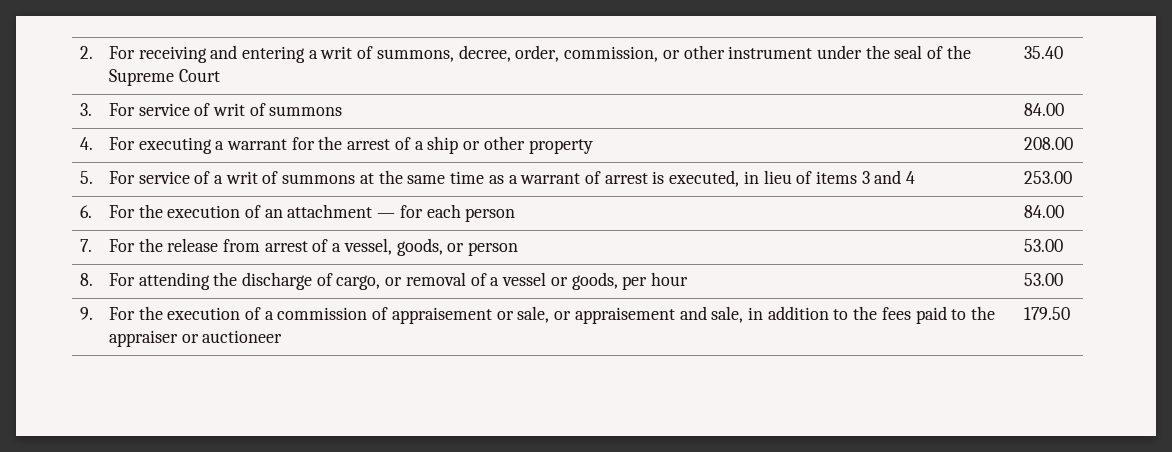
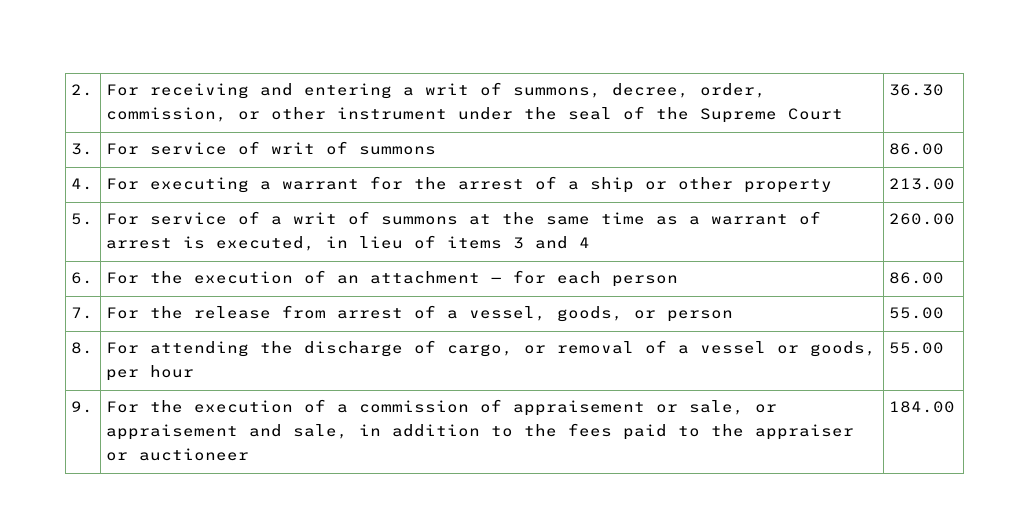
[1023,46,1063,59] 35.40 -> [889,84,945,96] 36.30
[1023,103,1064,116] 84.00 -> [889,143,945,155] 86.00
[1023,137,1073,150] 208.00 -> [889,178,956,190] 213.00
[1023,171,1072,184] 253.00 -> [889,213,956,225] 260.00
[1023,205,1064,218] 84.00 -> [889,272,945,284] 86.00
[1023,239,1063,252] 53.00 -> [889,307,945,319] 55.00
[1023,273,1063,286] 53.00 -> [889,342,945,354] 55.00
[1023,307,1070,320] 179.50 -> [889,401,956,413] 184.00

